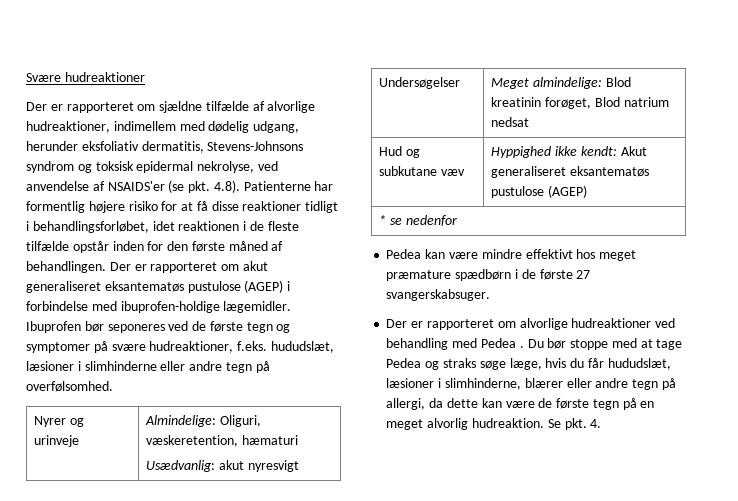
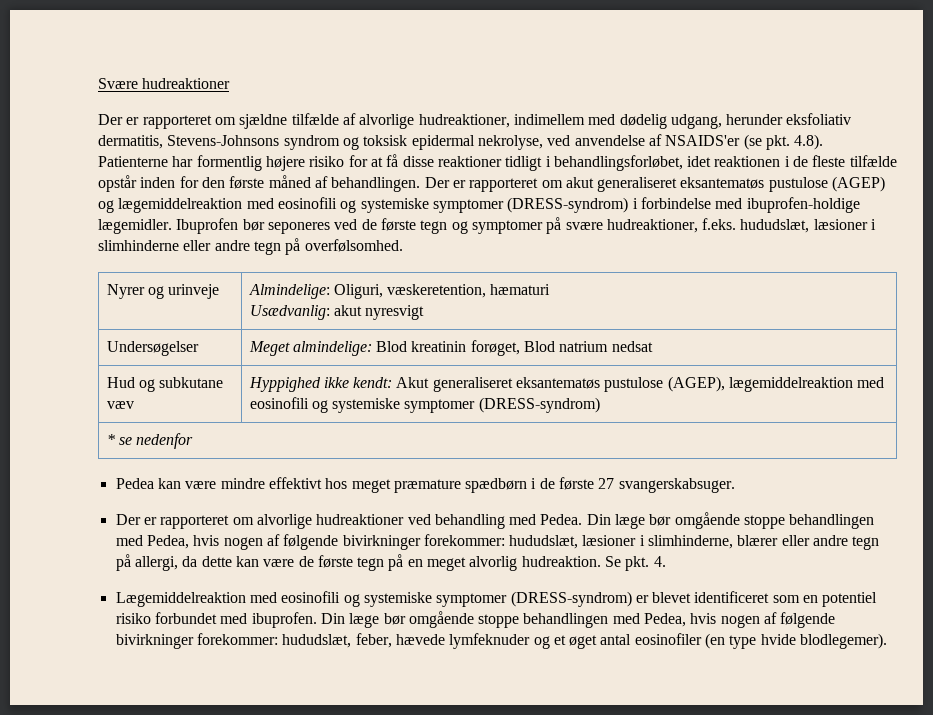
(284, 286) none -> [98,197,629,213] og lægemiddelreaktion med eosinofili og systemiske symptomer (DRESS-syndrom)
[548,185,588,198] (AGEP) -> [667,376,885,392] [249,397,600,413] (AGEP), lægemiddelreaktion med eosinofili og systemiske symptomer (DRESS-syndrom)
[480,338,683,350] [386,358,604,370] Pedea . Du bør stoppe med at tage Pedea og straks søge læge, hvis du får -> [540,512,875,529] [115,534,505,550] Pedea. Din læge bør omgående stoppe behandlingen med Pedea, hvis nogen af følgende bivirkninger forekommer:
(602, 423) none -> [115,591,878,607] [115,611,836,628] [115,633,888,649] // Lægemiddelreaktion med eosinofili og systemiske symptomer (DRESS-syndrom) er blevet identificeret som en potentiel risiko forbundet med ibuprofen. Din læge bør omgående stoppe behandlingen med Pedea, hvis nogen af følgende bivirkninger forekommer: hududslæt, feber, hævede lymfeknuder og et øget antal eosinofiler (en type hvide blodlegemer).

